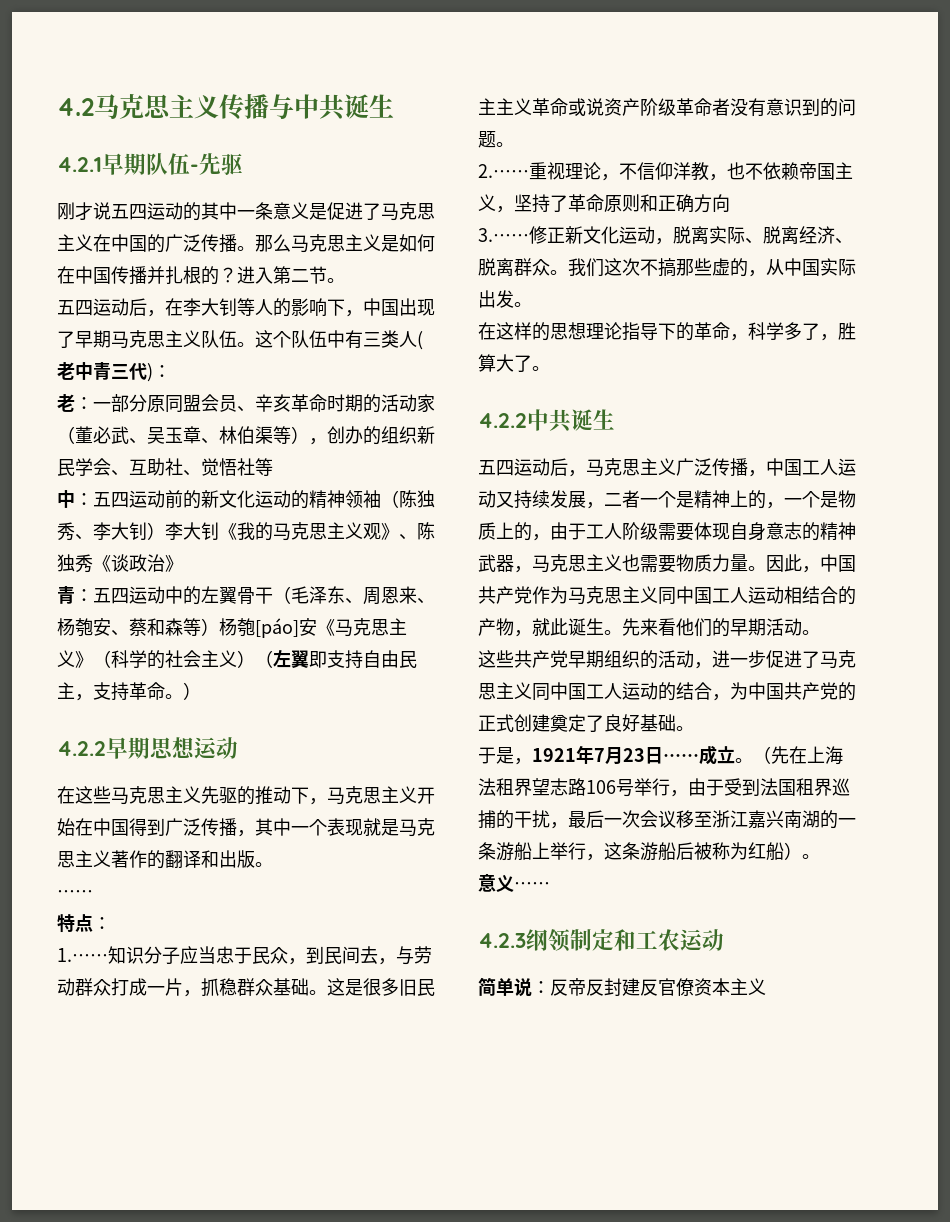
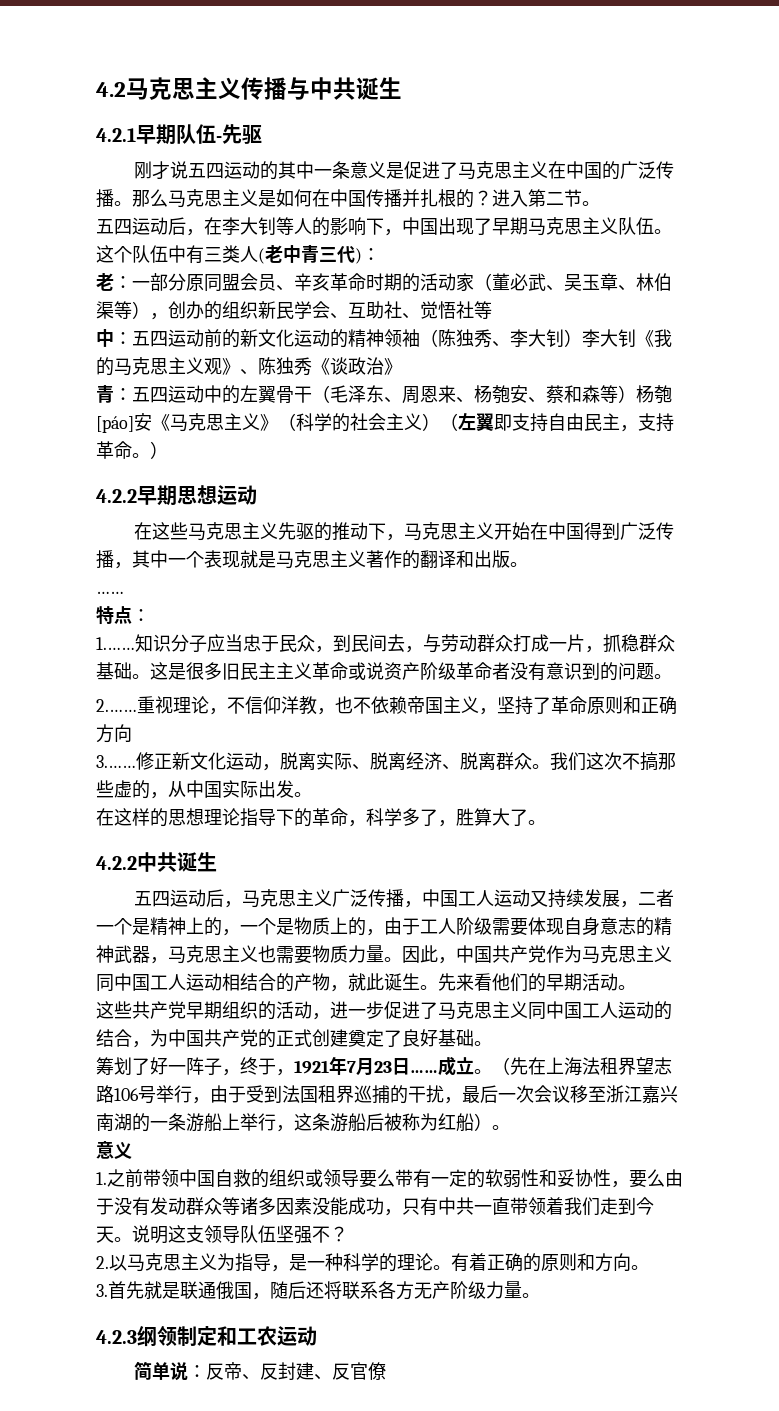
[478,747,514,764] 于是 -> [96,1057,276,1076] 筹划了好一阵子，终于
[514,882,550,890] …… -> [96,1169,683,1188] [96,1197,654,1216] [96,1225,348,1244] [96,1253,649,1272] [96,1281,540,1300] // 1.之前带领中国自救的组织或领导要么带有一定的软弱性和妥协性，要么由于没有发动群众等诸多因素没能成功，只有中共一直带领着我们走到今天。说明这支领导队伍坚强不？ // 2.以马克思主义为指导，是一种科学的理论。有着正确的原则和方向。 // 3.首先就是联通俄国，随后还将联系各方无产阶级力量。
[586,978,766,996] 反封建反官僚资本主义 -> [241,1362,386,1380] 、反封建、反官僚

